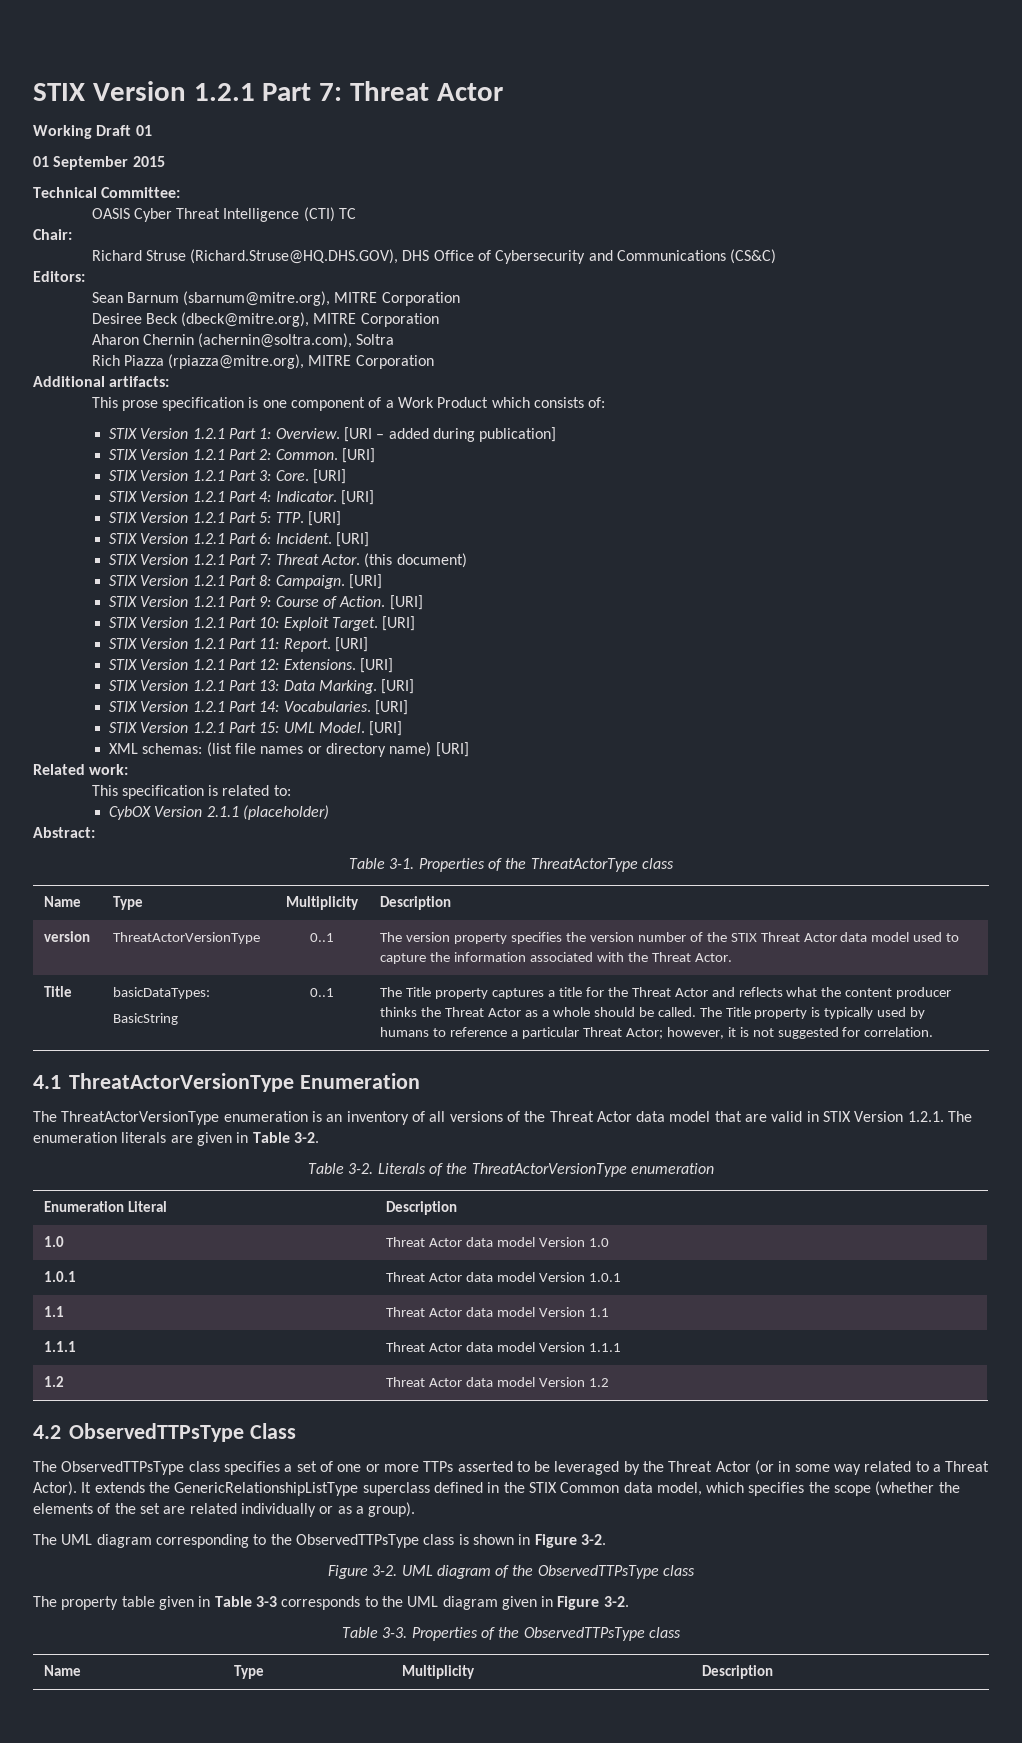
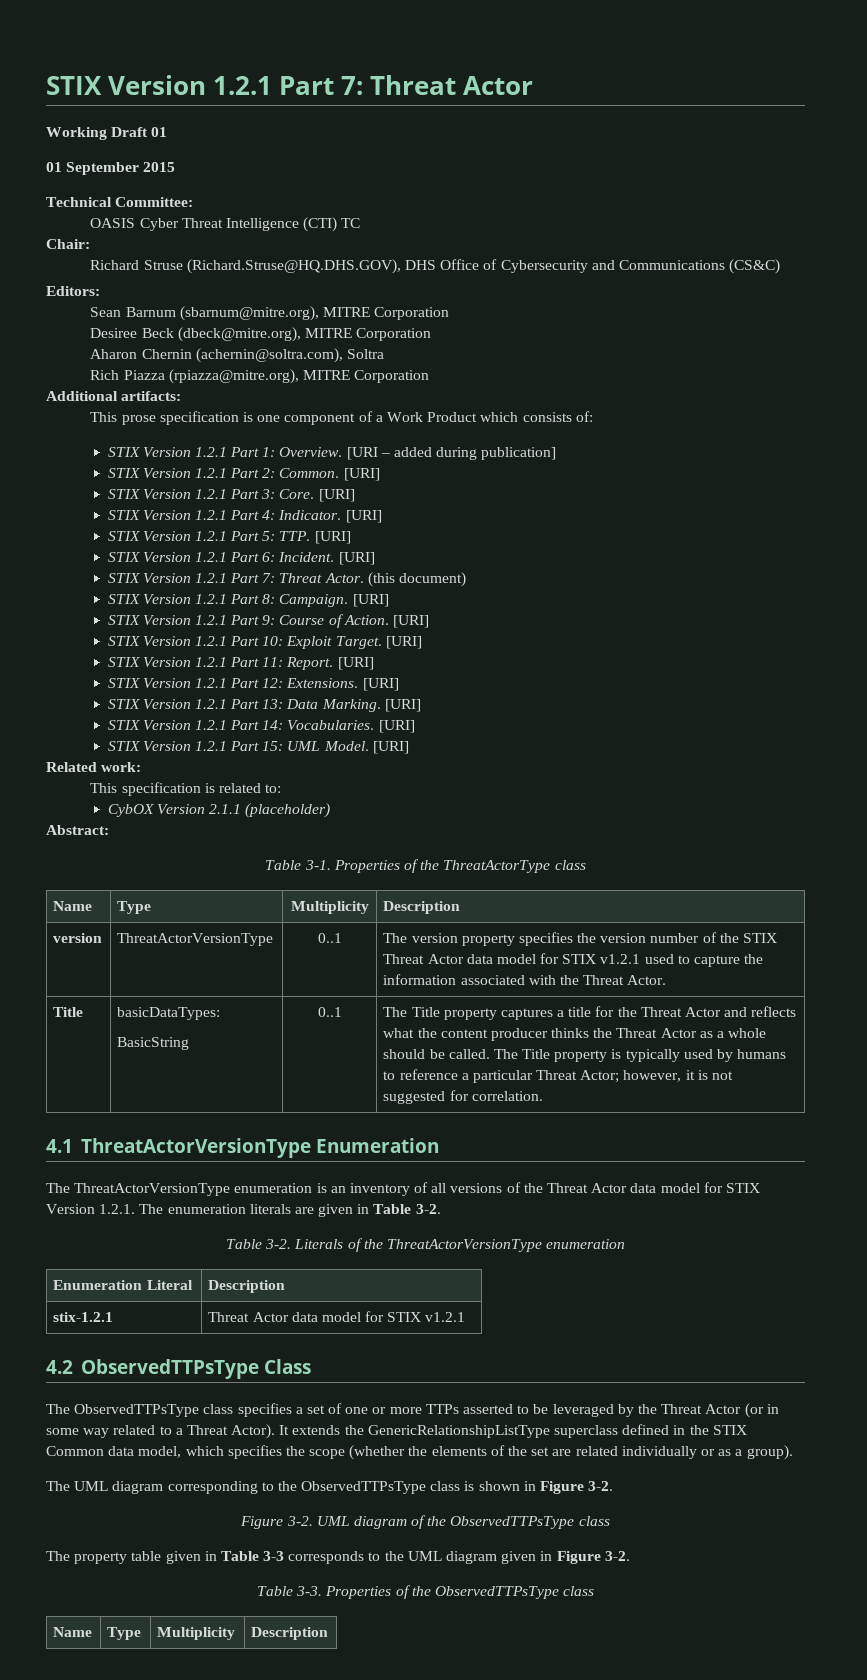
[109,742,469,757] // XML schemas: (list file names or directory name) [URI] -> (409, 747) none
(910, 937) none -> [540,953,641,964] for STIX v1.2.1
[714,1111,819,1122] that are valid in -> [703,1182,723,1193] for
[44,1236,65,1247] [386,1237,610,1247] [44,1271,77,1282] [386,1272,622,1282] [44,1306,65,1317] [386,1307,610,1317] [44,1341,77,1352] [386,1342,622,1352] [44,1376,65,1387] [386,1377,610,1387] 1.0 | Threat Actor data model Version 1.0 // 1.0.1 | Threat Actor data model Version 1.0.1 // 1.1 | Threat Actor data model Version 1.1 // 1.1.1 | Threat Actor data model Version 1.1.1 // 1.2 | Threat Actor data model Version 1.2 -> [53,1312,114,1322] [208,1311,466,1322] stix-1.2.1 | Threat Actor data model for STIX v1.2.1

